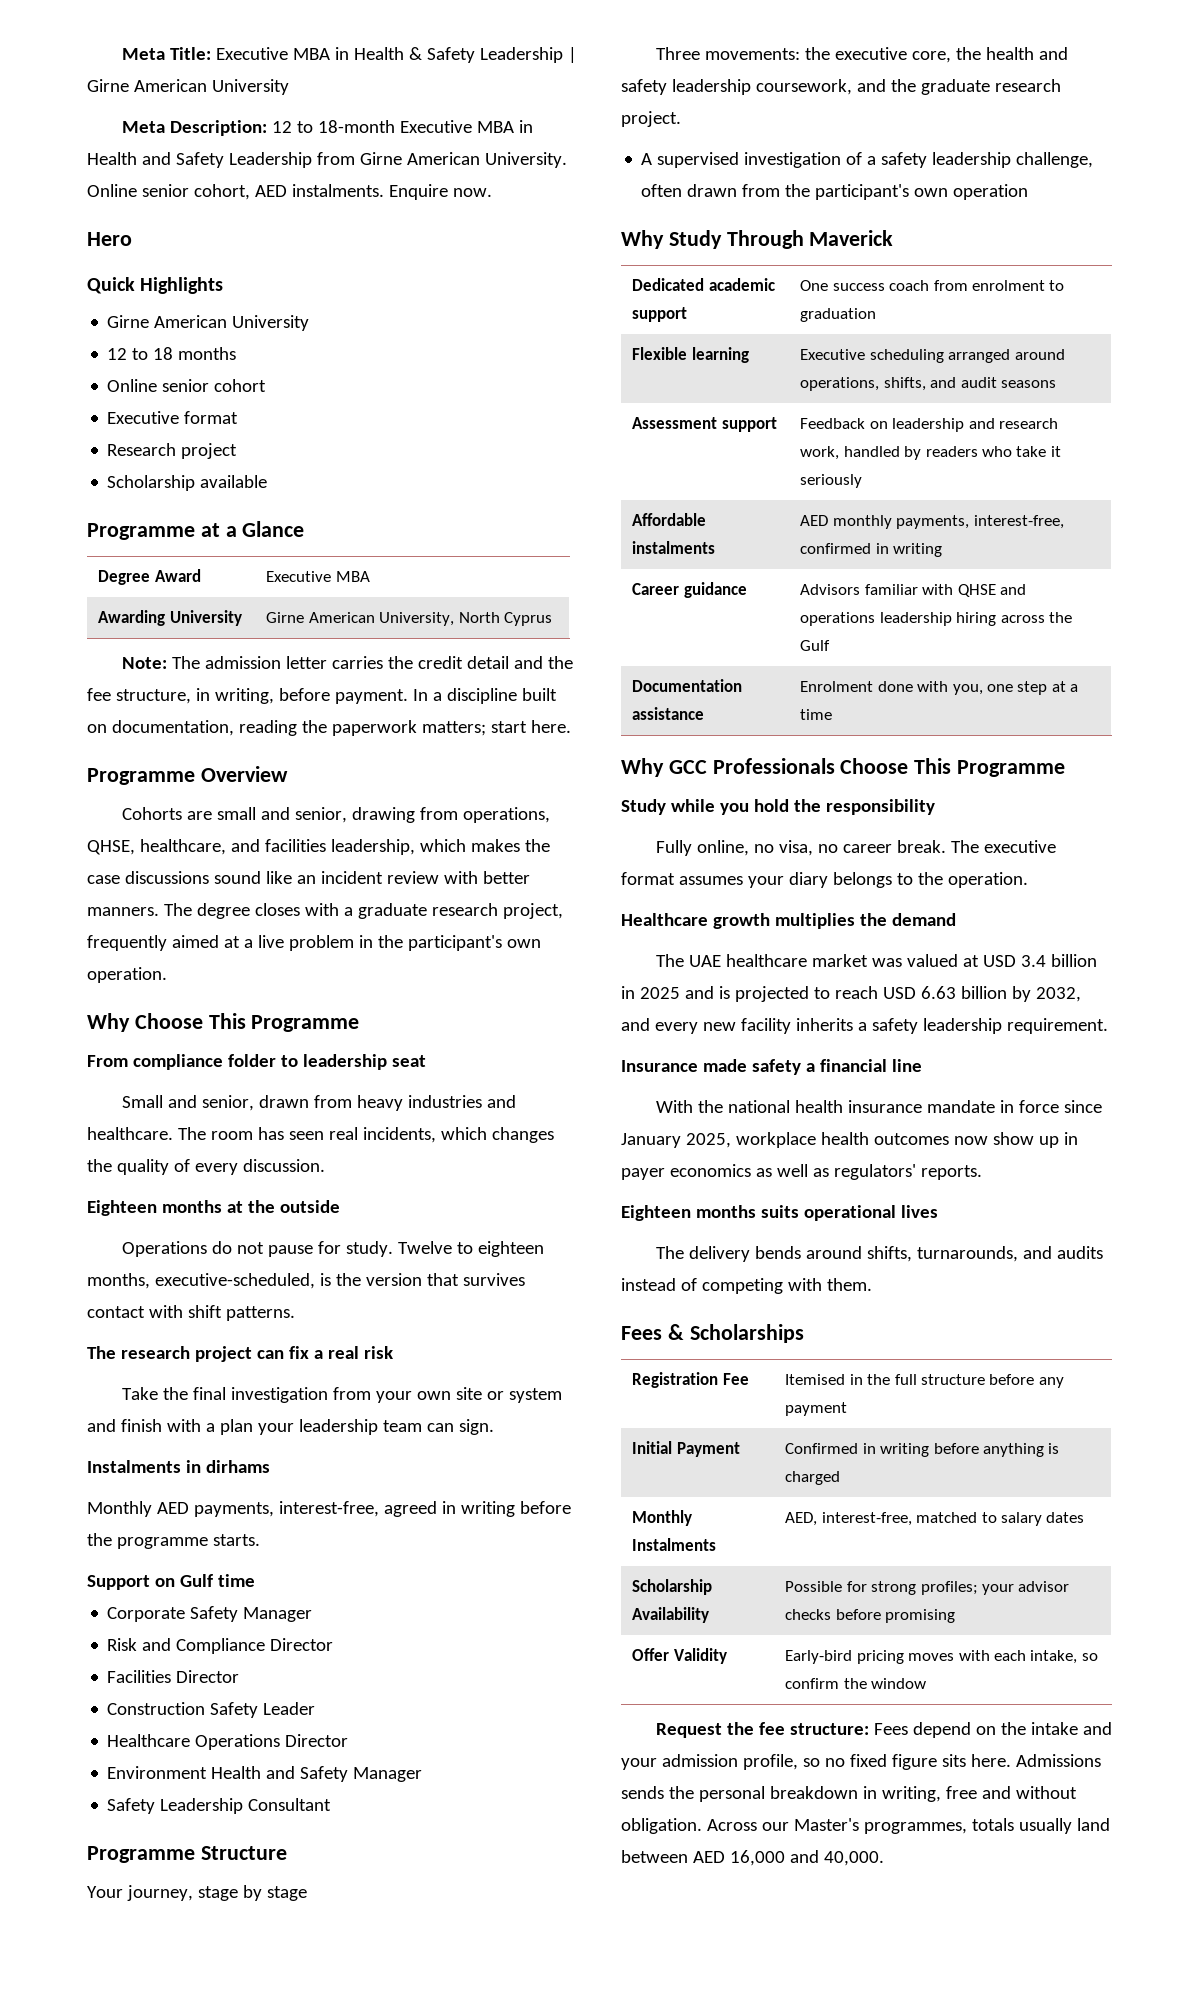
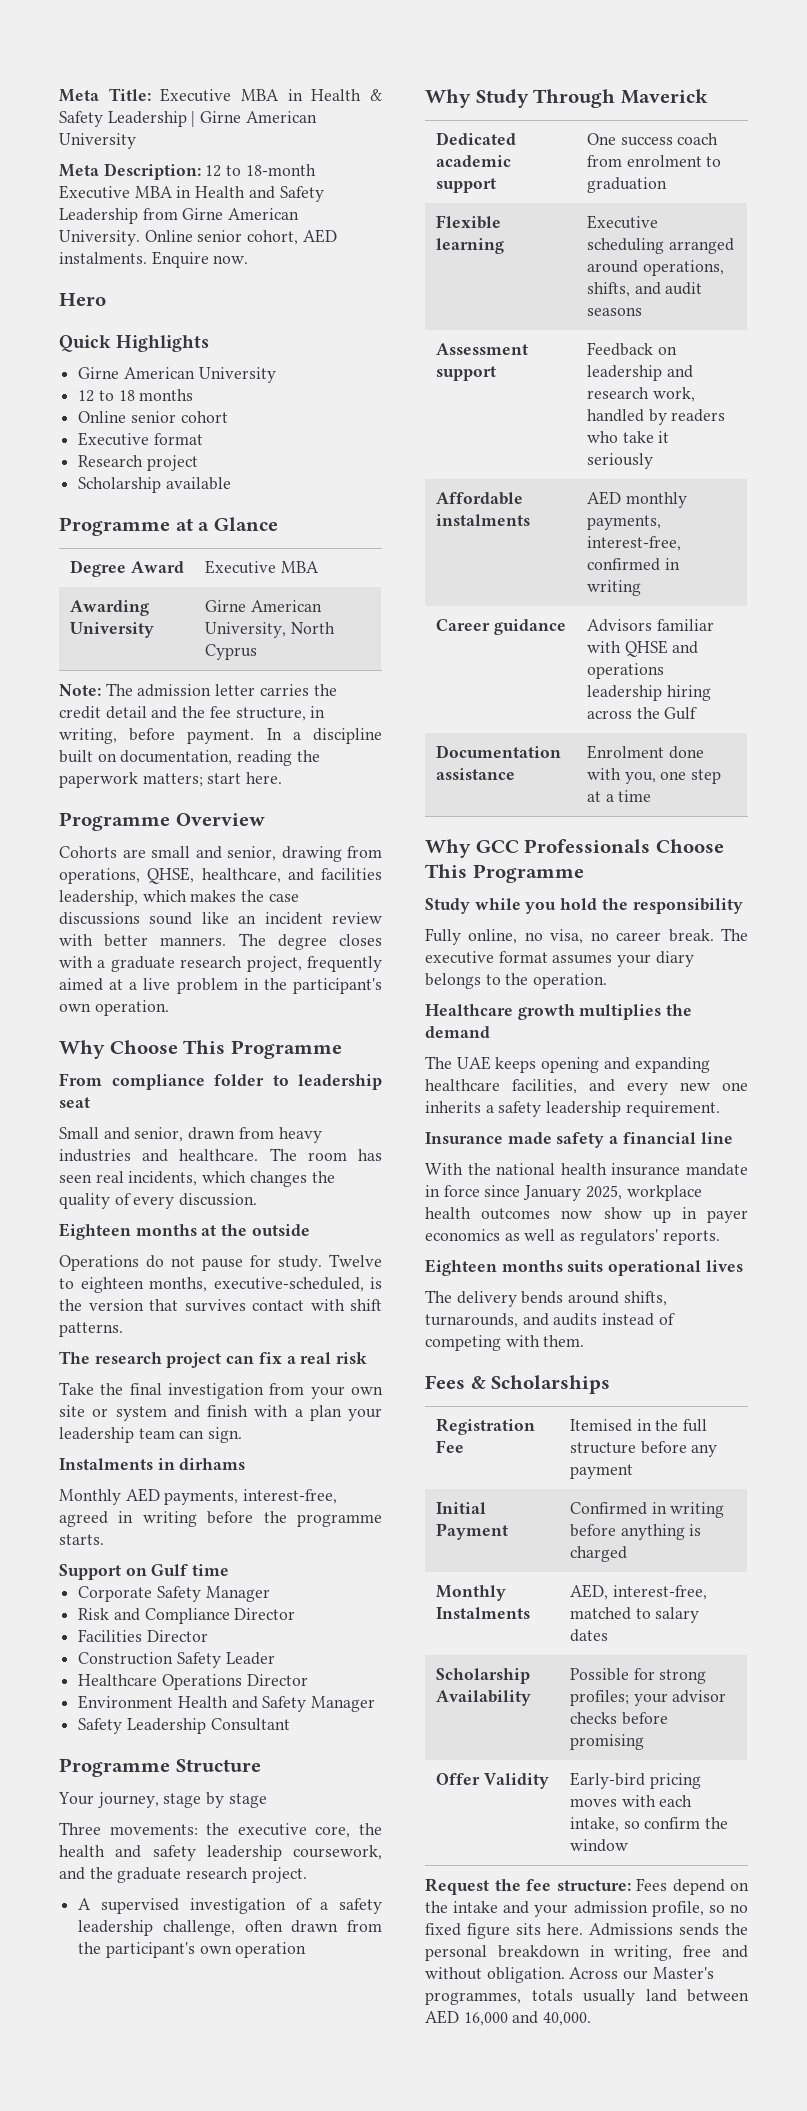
[726,954,1098,967] [621,986,1081,1002] healthcare market was valued at USD 3.4 billion in 2025 and is projected to reach USD 6.63 billion by 2032, -> [495,1057,710,1073] [425,1079,577,1094] keeps opening and expanding healthcare facilities,
[740,1018,791,1034] facility -> [722,1082,748,1091] one

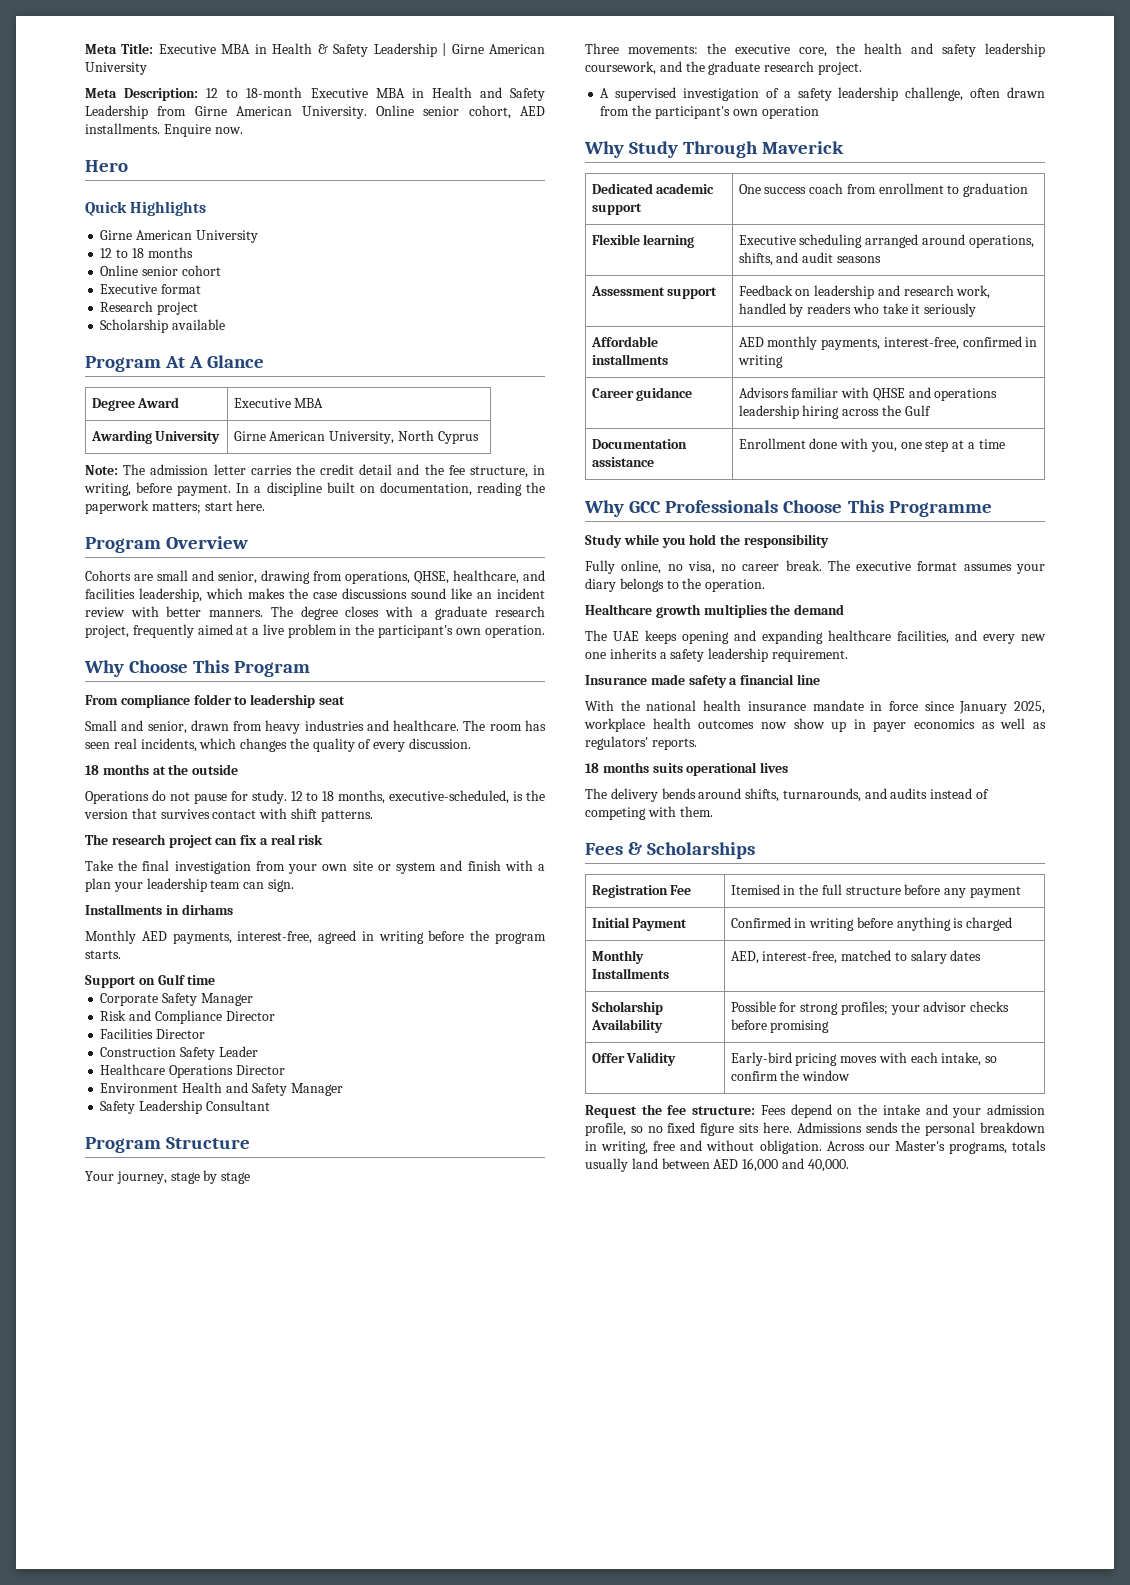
[59,252,147,264] instalments. -> [85,123,160,134] installments.
[59,517,210,536] Programme at a -> [85,356,204,372] Program At A
[59,812,170,831] Programme -> [85,537,161,553] Program
[230,1040,342,1059] Programme -> [234,661,311,677] Program
[59,1223,131,1240] Eighteen -> [85,765,99,775] 18
[329,1254,382,1267] [59,1277,144,1293] Twelve to eighteen -> [290,791,335,801] 12 to 18
[59,1458,153,1470] Instalments -> [85,904,162,915] Installments
[297,1514,382,1527] programme -> [494,932,546,944] program
[59,1758,170,1777] Programme -> [85,1137,161,1153] Program
[626,155,702,167] enrolment -> [878,183,944,194] enrollment
[435,514,530,526] instalments -> [591,354,668,365] installments
[586,745,664,759] Enrolment -> [738,438,806,449] Enrollment
[425,1259,497,1276] Eighteen -> [585,763,599,773] 18
[435,1607,530,1619] Instalments -> [591,968,669,979] Installments
[425,1992,521,2005] programmes, -> [948,1142,1007,1154] programs,

